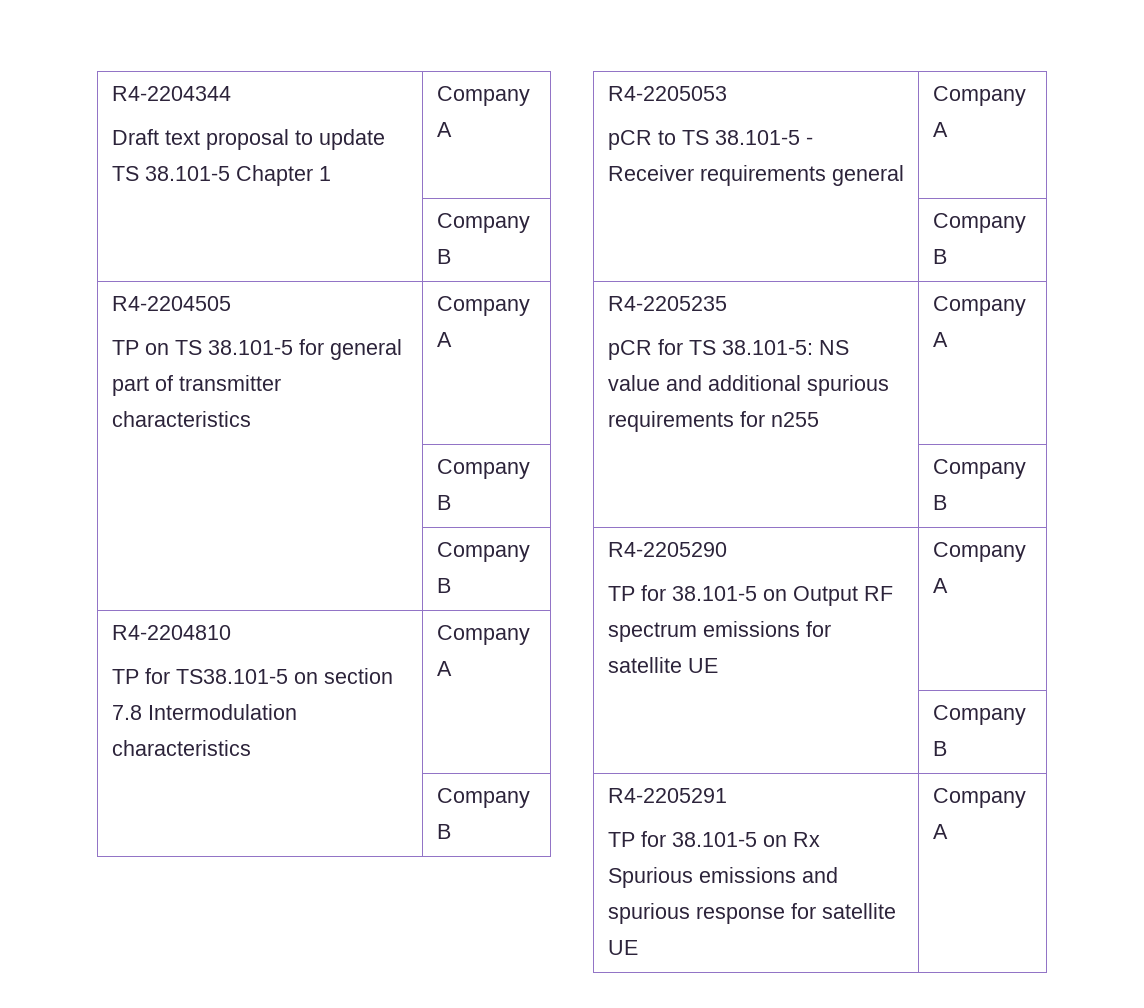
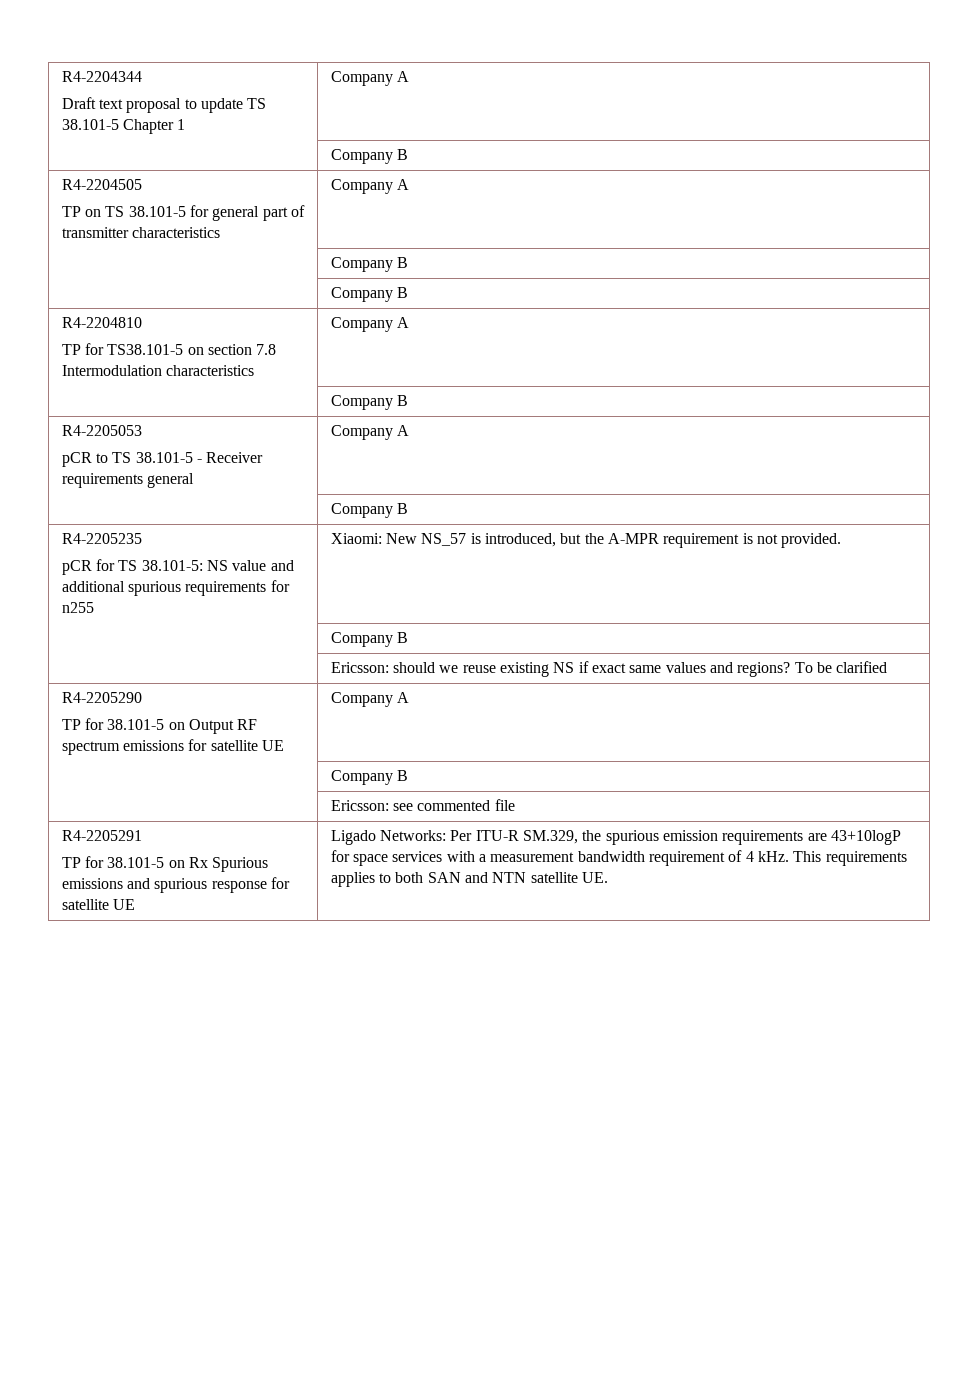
[932,296,1026,316] [932,332,948,347] [932,459,1026,479] [932,495,947,510] Company A // | Company B -> [330,533,842,548] [330,632,409,647] [330,661,888,677] Xiaomi: New NS_57 is introduced, but the A-MPR requirement is not provided. // | Company B // | Ericsson: should we reuse existing NS if exact same values and regions? To be clarified
(947, 748) none -> [330,799,515,811] // | Ericsson: see commented file
[932,788,1026,808] [932,824,948,839] Company A -> [330,830,901,845] [330,850,907,866] [330,872,608,887] Ligado Networks: Per ITU-R SM.329, the spurious emission requirements are 43+10logP for space services with a measurement bandwidth requirement of 4 kHz. This requirements applies to both SAN and NTN satellite UE.

